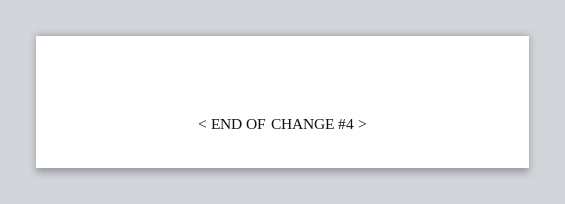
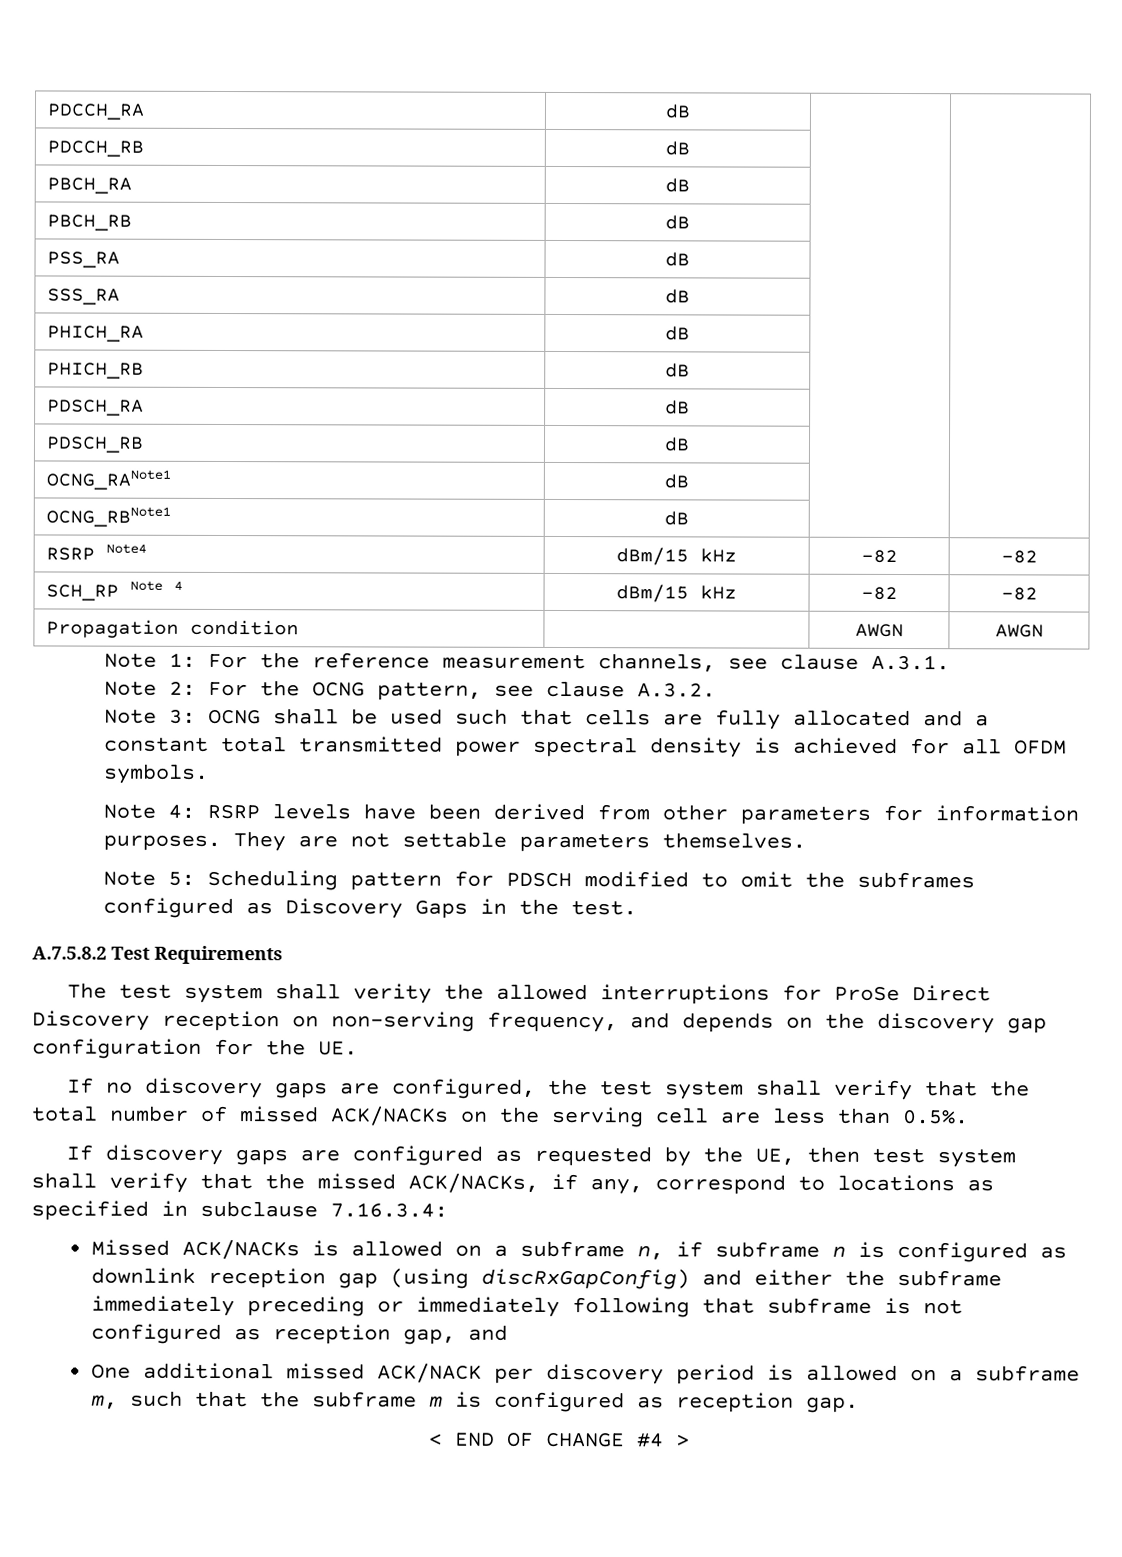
(198, 124) none -> [47,103,146,120] [665,104,692,119] [47,140,145,157] [665,141,691,156] [47,177,133,194] [665,178,691,193] [47,214,133,231] [665,215,691,230] [47,251,121,268] [665,252,691,267] [47,288,121,305] [665,289,691,304] [47,325,145,342] [665,326,691,341] [47,362,145,379] [665,363,691,378] [47,399,145,416] [665,400,691,415] [46,436,145,453] [664,437,691,452] [46,469,172,490] [664,474,690,489] [46,506,172,527] [664,511,690,526] [46,543,148,561] [616,547,738,566] [860,549,898,563] [1000,550,1038,564] [46,580,184,601] [616,584,738,603] [860,586,898,600] [1000,587,1038,601] [46,619,300,639] [854,623,904,638] [994,624,1044,638] [104,652,951,673] [104,680,717,701] [104,708,990,730] [104,735,1068,758] [103,763,210,784] [103,803,1080,825] [103,831,807,853] [103,869,976,891] [103,897,638,919] [32,945,283,965] [67,982,992,1005] [32,1010,1047,1034] [32,1038,358,1059] [67,1077,1031,1101] [31,1105,969,1128] [66,1144,1017,1168] [31,1172,994,1195] [31,1200,448,1221] [90,1239,1067,1263] [90,1267,1002,1290] [90,1295,963,1318] [90,1323,508,1345] [90,1362,1080,1385] [90,1390,859,1413] PDCCH_RA | dB | | // PDCCH_RB | dB | | // PBCH_RA | dB | | // PBCH_RB | dB | | // PSS_RA | dB | | // SSS_RA | dB | | // PHICH_RA | dB | | // PHICH_RB | dB | | // PDSCH_RA | dB | | // PDSCH_RB | dB | | // OCNG_RANote1 | dB | | // OCNG_RBNote1 | dB | | // RSRP Note4 | dBm/15 kHz | -82 | -82 // SCH_RP Note 4 | dBm/15 kHz | -82 | -82 // Propagation condition | | AWGN | AWGN // Note 1: For the reference measurement channels, see clause A.3.1. // Note 2: For the OCNG pattern, see clause A.3.2. // Note 3: OCNG shall be used such that cells are fully allocated and a constant total transmitted power spectral density is achieved for all OFDM symbols. // Note 4: RSRP levels have been derived from other parameters for information purposes. They are not settable parameters themselves. // Note 5: Scheduling pattern for PDSCH modified to omit the subframes configured as Discovery Gaps in the test. // A.7.5.8.2 Test Requirements // The test system shall verity the allowed interruptions for ProSe Direct Discovery reception on non-serving frequency, and depends on the discovery gap configuration for the UE. // If no discovery gaps are configured, the test system shall verify that the total number of missed ACK/NACKs on the serving cell are less than 0.5%. // If discovery gaps are configured as requested by the UE, then test system shall verify that the missed ACK/NACKs, if any, correspond to locations as specified in subclause 7.16.3.4: // Missed ACK/NACKs is allowed on a subframe n, if subframe n is configured as downlink reception gap (using discRxGapConfig) and either the subframe immediately preceding or immediately following that subframe is not configured as reception gap, and // One additional missed ACK/NACK per discovery period is allowed on a subframe m, such that the subframe m is configured as reception gap. //

